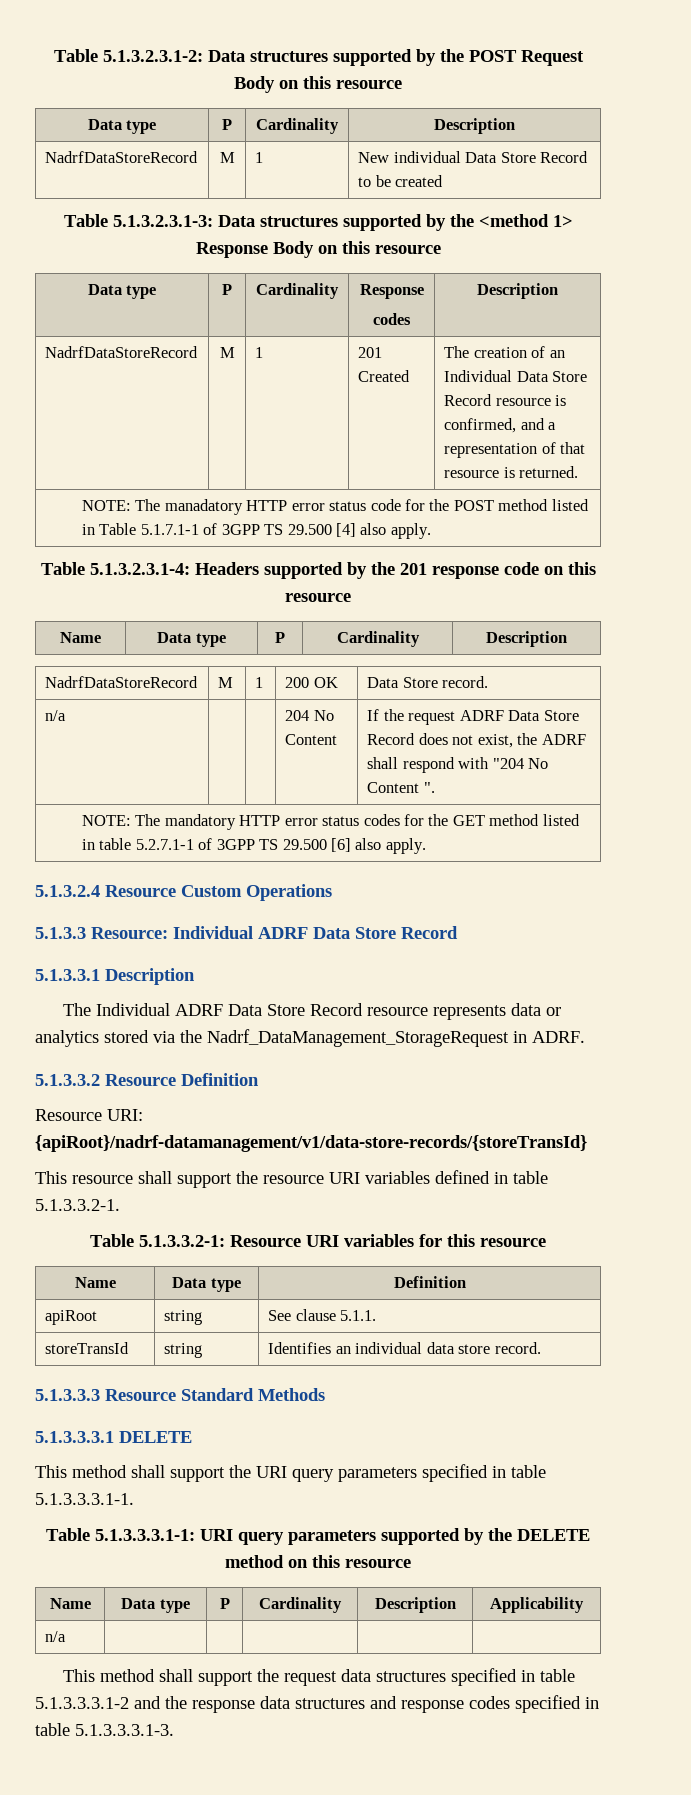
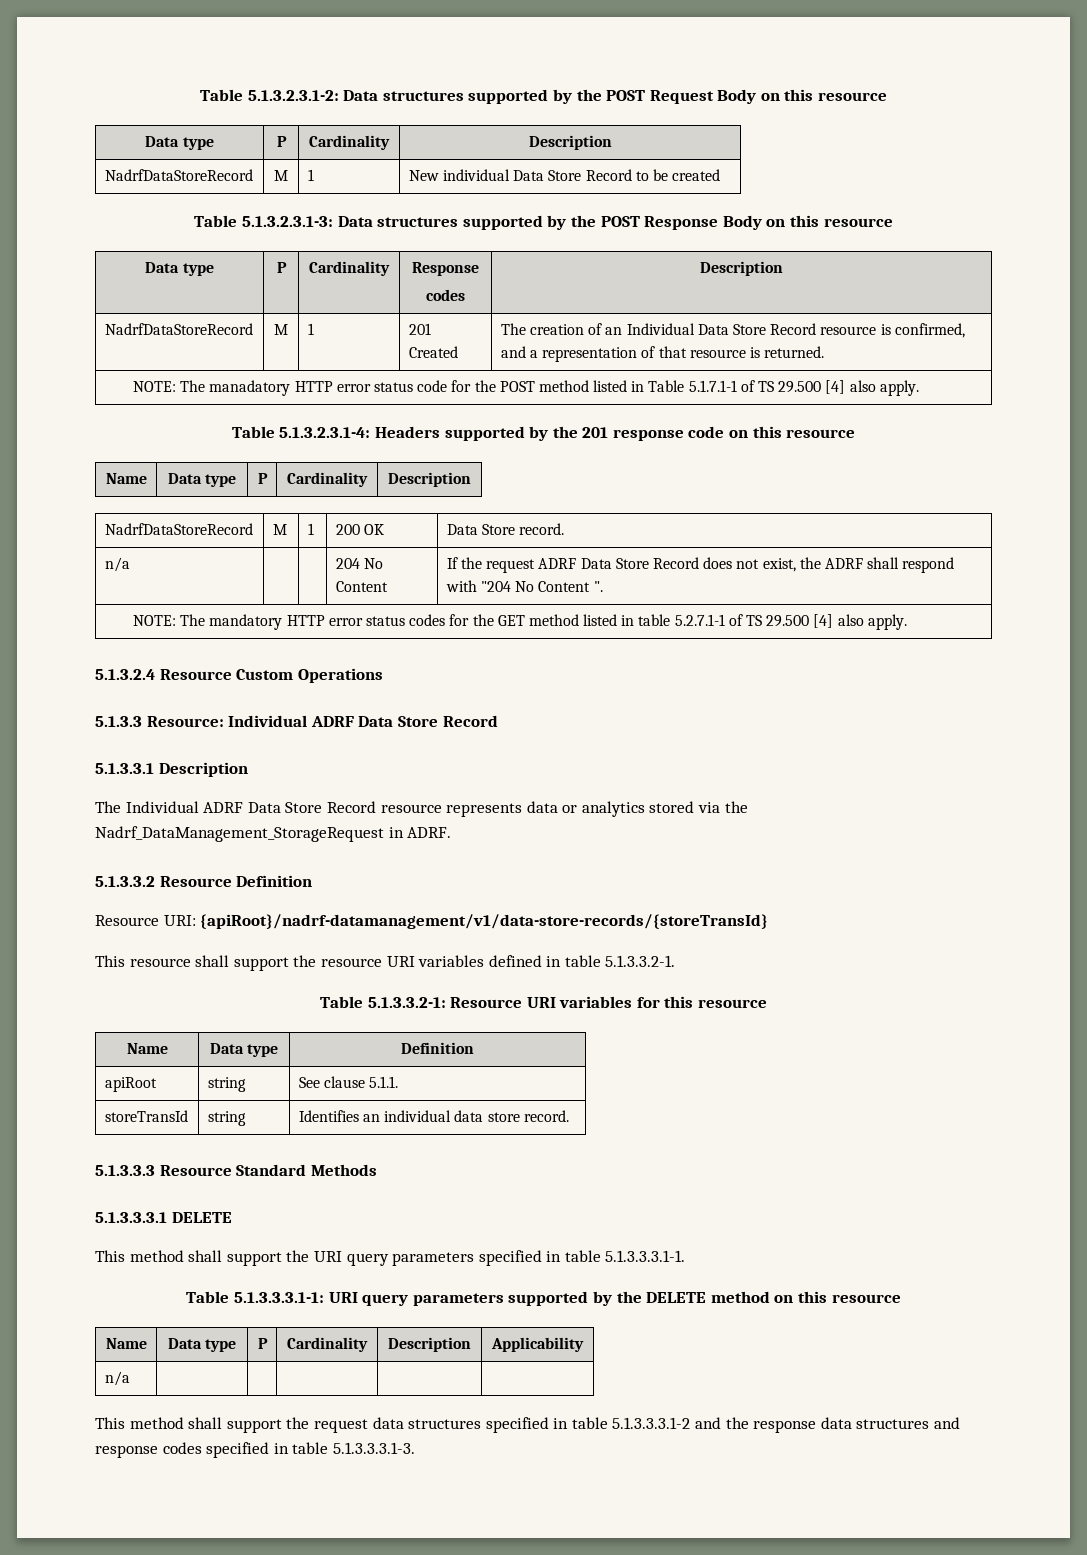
[478,214,573,227] <method 1> -> [600,216,640,227] POST
[221,524,260,535] 3GPP -> (755, 386) none
[216,838,352,852] 3GPP TS 29.500 [6] -> [745,614,834,628] TS 29.500 [4]

